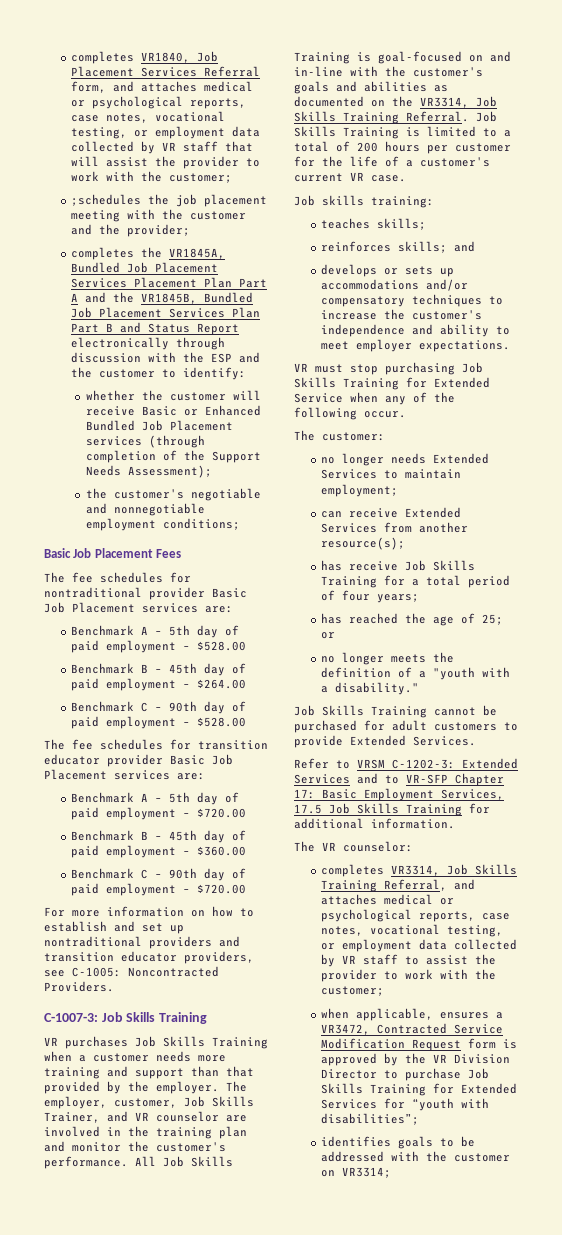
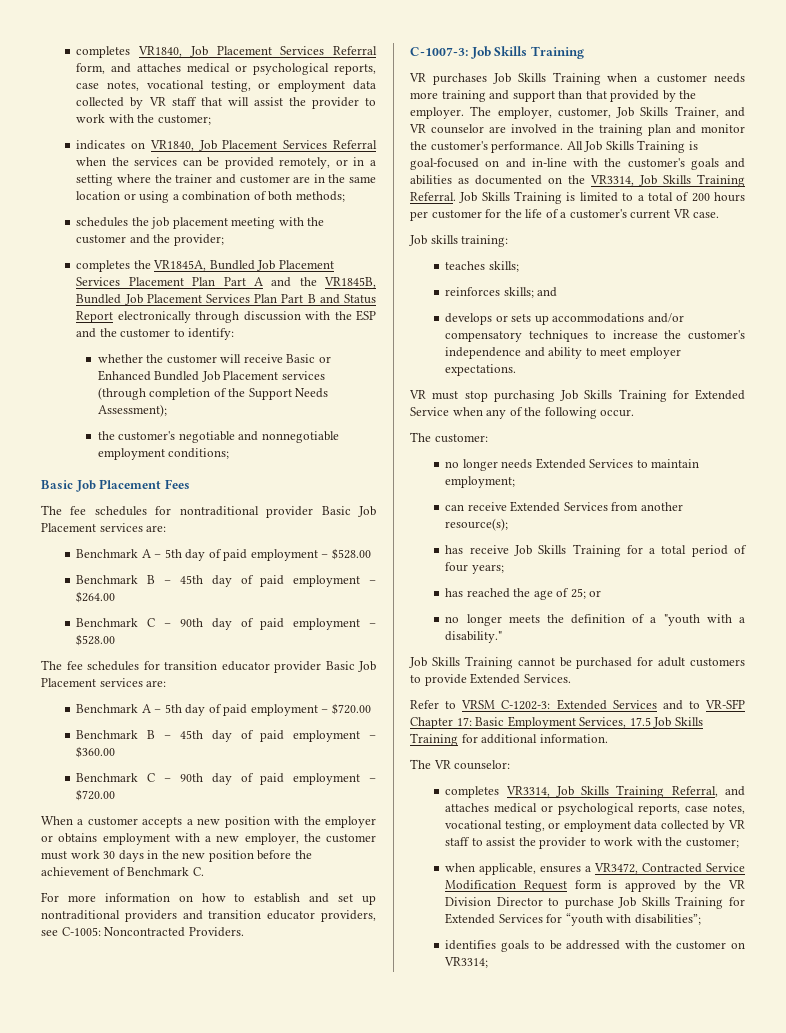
[71,194,142,206] ;schedules -> [76,140,377,151] [76,157,376,169] [76,174,377,186] [76,191,345,203] [76,217,129,227] indicates on VR1840, Job Placement Services Referral when the services can be provided remotely, or in a setting where the trainer and customer are in the same location or using a combination of both methods; // schedules
(247, 889) none -> [41,816,377,828] [41,833,376,845] [41,850,312,862] [41,867,204,876] // When a customer accepts a new position with the employer or obtains employment with a new employer, the customer must work 30 days in the new position before the achievement of Benchmark C.

